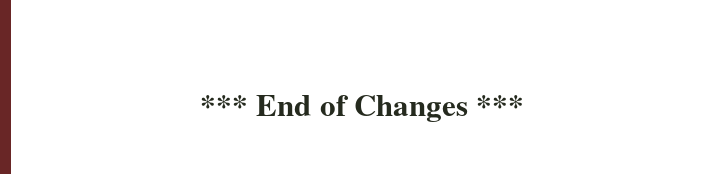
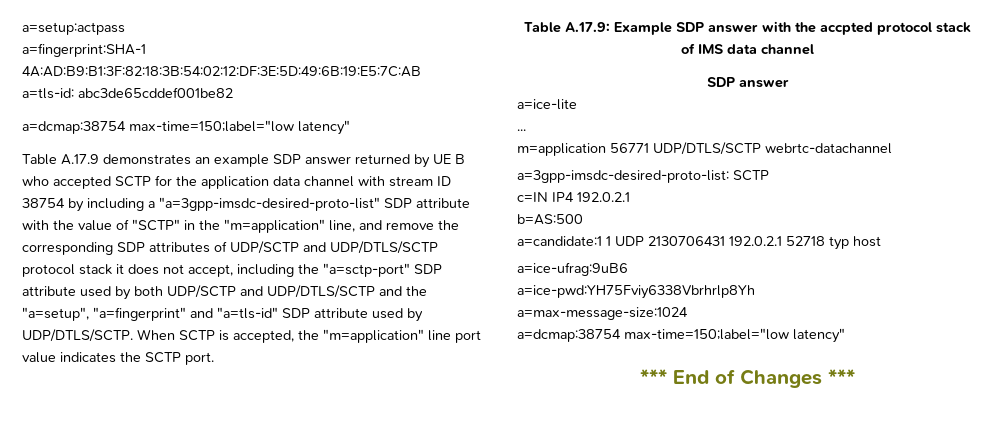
(199, 105) none -> [22,22,125,35] [22,43,146,57] [22,66,421,77] [22,87,233,99] [22,120,350,135] [22,154,465,168] [22,175,451,189] [22,197,470,212] [22,219,459,233] [22,241,438,255] [22,263,442,277] [22,285,427,300] [22,307,423,322] [22,329,481,343] [22,352,214,365] [524,21,971,35] [681,43,814,55] [706,77,789,88] [517,99,577,110] [517,129,526,131] [517,142,892,156] [517,170,769,183] [517,192,630,202] [517,214,583,225] [517,236,881,250] [517,262,628,276] [517,285,755,299] [517,307,688,320] [517,328,845,343] a=setup:actpass // a=fingerprint:SHA-1 4A:AD:B9:B1:3F:82:18:3B:54:02:12:DF:3E:5D:49:6B:19:E5:7C:AB // a=tls-id: abc3de65cddef001be82 // a=dcmap:38754 max-time=150;label="low latency" // Table A.17.9 demonstrates an example SDP answer returned by UE B who accepted SCTP for the application data channel with stream ID 38754 by including a "a=3gpp-imsdc-desired-proto-list" SDP attribute with the value of "SCTP" in the "m=application" line, and remove the corresponding SDP attributes of UDP/SCTP and UDP/DTLS/SCTP protocol stack it does not accept, including the "a=sctp-port" SDP attribute used by both UDP/SCTP and UDP/DTLS/SCTP and the "a=setup", "a=fingerprint" and "a=tls-id" SDP attribute used by UDP/DTLS/SCTP. When SCTP is accepted, the "m=application" line port value indicates the SCTP port. // Table A.17.9: Example SDP answer with the accpted protocol stack of IMS data channel // SDP answer // a=ice-lite // ... // m=application 56771 UDP/DTLS/SCTP webrtc-datachannel // a=3gpp-imsdc-desired-proto-list: SCTP // c=IN IP4 192.0.2.1 // b=AS:500 // a=candidate:1 1 UDP 2130706431 192.0.2.1 52718 typ host // a=ice-ufrag:9uB6 // a=ice-pwd:YH75Fviy6338Vbrhrlp8Yh // a=max-message-size:1024 // a=dcmap:38754 max-time=150;label="low latency" //

